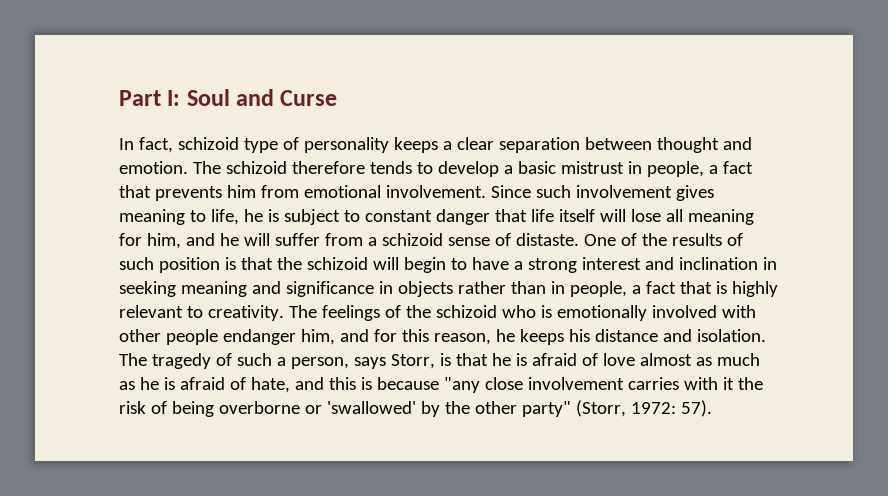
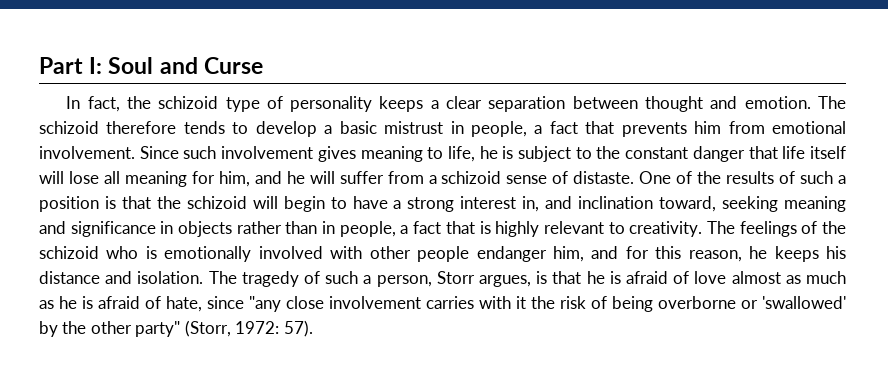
(173, 145) none -> [126,96,151,109] the
(360, 216) none -> [596,146,621,159] the
(154, 263) none -> [838,175,847,184] a
(641, 263) none -> [522,196,540,212] in,
[762,257,777,270] in -> [659,196,717,212] toward,
[353,354,435,369] says Storr, -> [436,271,531,287] Storr argues,
[294,377,439,390] and this is because -> [207,296,244,309] since

